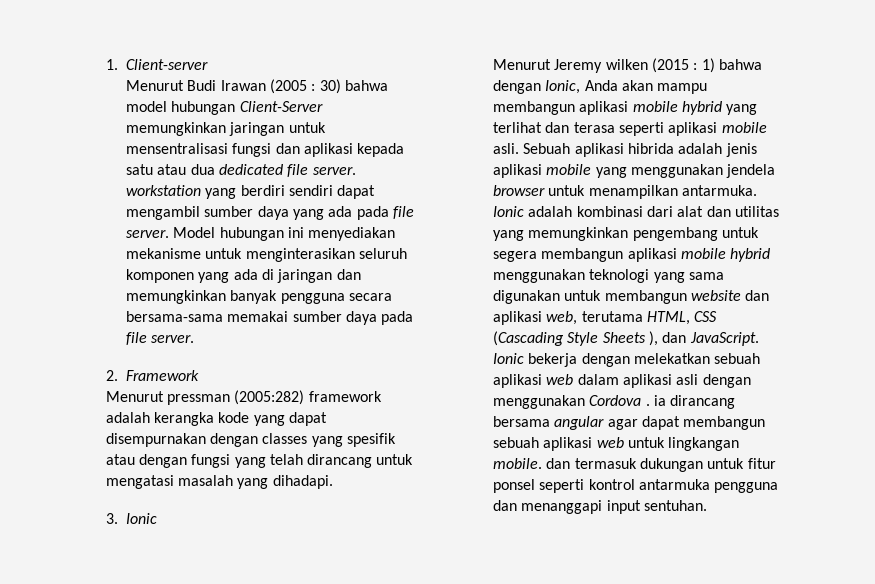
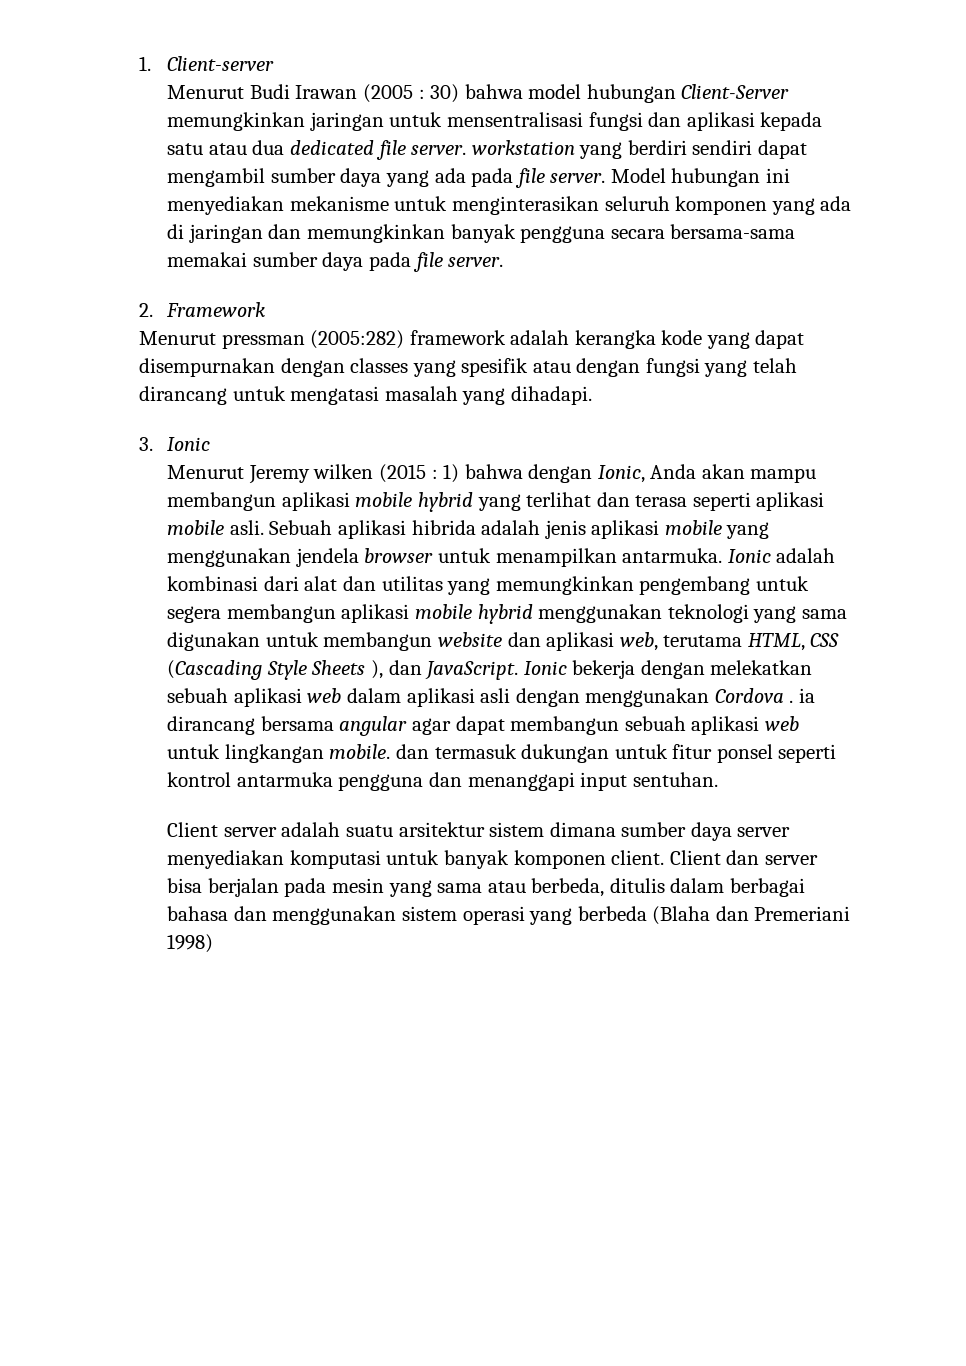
(708, 505) none -> [167,822,791,841] [167,850,818,869] [167,878,805,897] [167,906,851,925] [167,934,214,953] // Client server adalah suatu arsitektur sistem dimana sumber daya server menyediakan komputasi untuk banyak komponen client. Client dan server bisa berjalan pada mesin yang sama atau berbeda, ditulis dalam berbagai bahasa dan menggunakan sistem operasi yang berbeda (Blaha dan Premeriani 1998)

